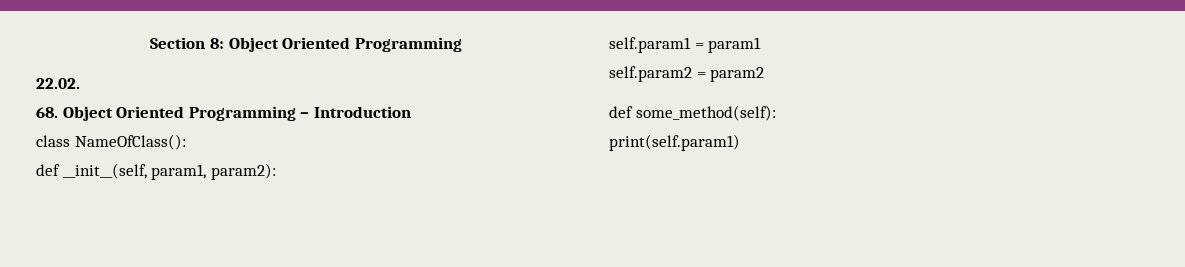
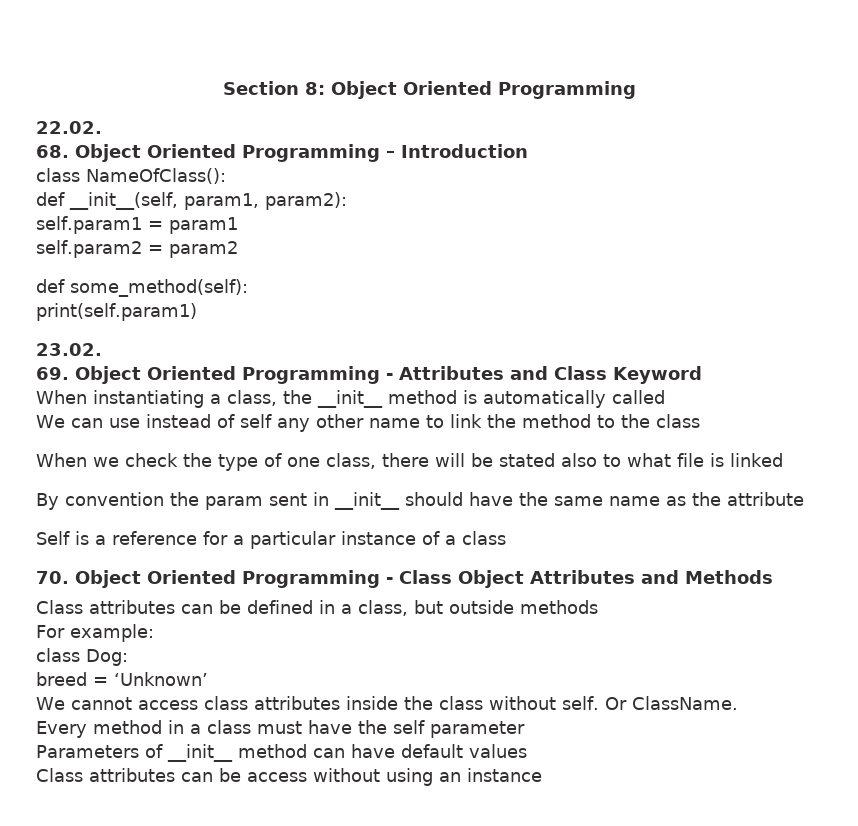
(740, 142) none -> [36,343,102,356] [36,366,702,384] [36,390,665,408] [36,414,700,432] [36,453,783,471] [36,492,804,510] [36,531,506,549] [36,570,773,588] [36,600,598,616] [36,624,154,642] [36,648,128,666] [36,672,208,686] [36,696,738,710] [36,720,525,738] [36,744,527,762] [36,768,542,786] // 23.02. // 69. Object Oriented Programming - Attributes and Class Keyword // When instantiating a class, the __init__ method is automatically called // We can use instead of self any other name to link the method to the class // When we check the type of one class, there will be stated also to what file is linked // By convention the param sent in __init__ should have the same name as the attribute // Self is a reference for a particular instance of a class // 70. Object Oriented Programming - Class Object Attributes and Methods // Class attributes can be defined in a class, but outside methods // For example: // class Dog: // breed = ‘Unknown’ // We cannot access class attributes inside the class without self. Or ClassName. // Every method in a class must have the self parameter // Parameters of __init__ method can have default values // Class attributes can be access without using an instance

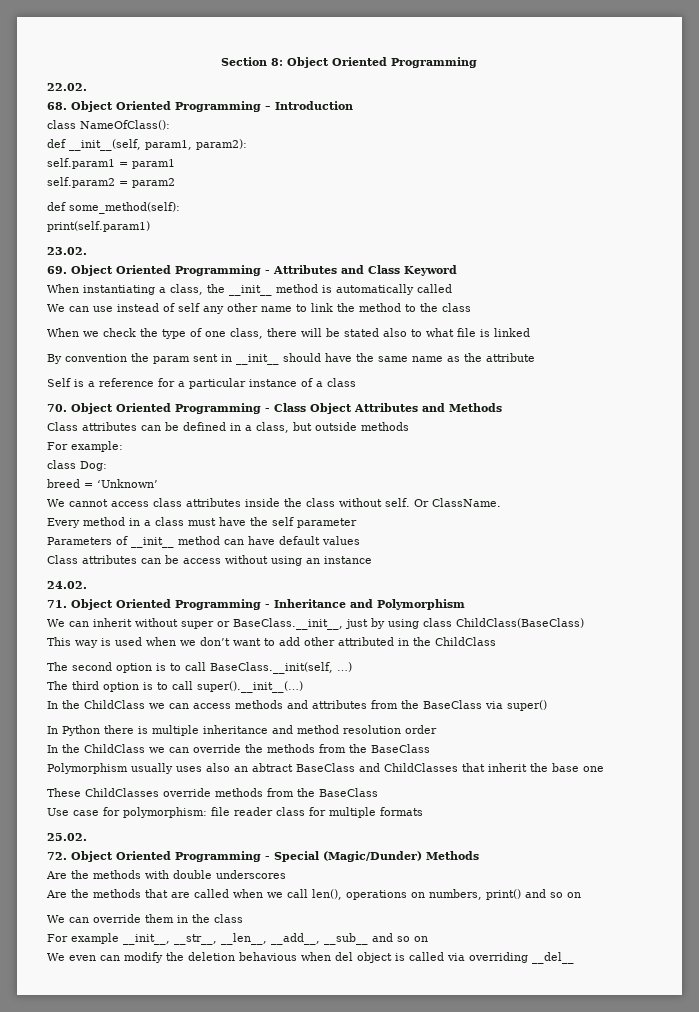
(542, 775) none -> [47,581,87,589] [47,599,465,610] [47,618,584,630] [47,637,496,648] [47,662,352,674] [47,681,303,693] [47,700,547,711] [47,725,437,736] [47,744,430,753] [47,763,604,774] [47,788,378,797] [47,807,423,818] [47,833,87,841] [47,851,479,862] [46,870,286,879] [46,889,581,900] [47,914,243,923] [47,933,428,945] [47,952,574,964] // 24.02. // 71. Object Oriented Programming - Inheritance and Polymorphism // We can inherit without super or BaseClass.__init__, just by using class ChildClass(BaseClass) // This way is used when we don’t want to add other attributed in the ChildClass // The second option is to call BaseClass.__init(self, …) // The third option is to call super().__init__(…) // In the ChildClass we can access methods and attributes from the BaseClass via super() // In Python there is multiple inheritance and method resolution order // In the ChildClass we can override the methods from the BaseClass // Polymorphism usually uses also an abtract BaseClass and ChildClasses that inherit the base one // These ChildClasses override methods from the BaseClass // Use case for polymorphism: file reader class for multiple formats // 25.02. // 72. Object Oriented Programming - Special (Magic/Dunder) Methods // Are the methods with double underscores // Are the methods that are called when we call len(), operations on numbers, print() and so on // We can override them in the class // For example __init__, __str__, __len__, __add__, __sub__ and so on // We even can modify the deletion behavious when del object is called via overriding __del__

